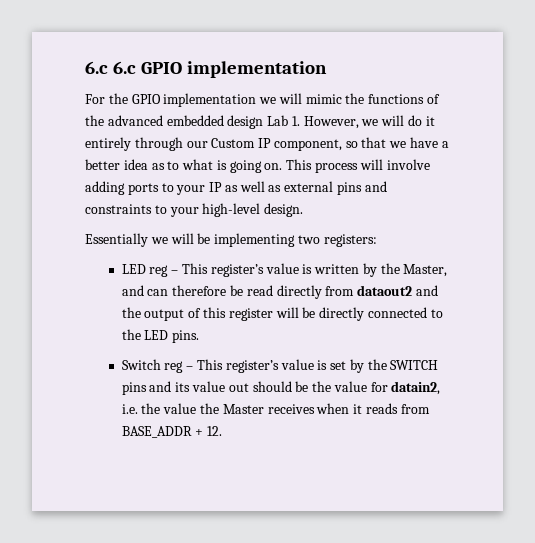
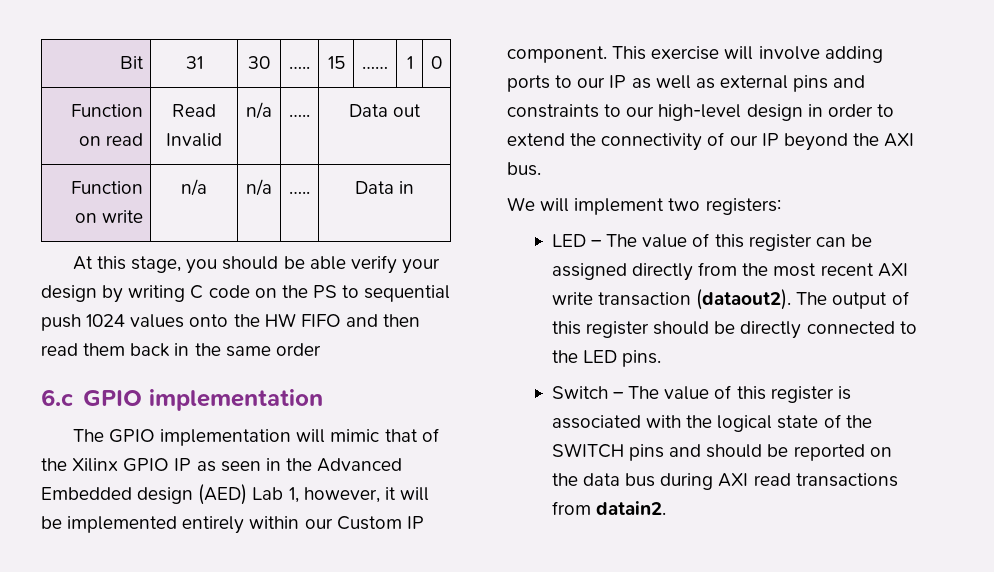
[85,61,108,74] 6.c -> [119,56,144,69] [185,56,203,69] [248,56,270,69] [289,66,310,69] [327,56,345,69] [362,66,388,69] [406,56,413,69] [431,56,442,69] [70,104,143,117] [78,133,143,146] [172,104,216,117] [166,133,222,147] [246,102,272,119] [289,114,310,117] [348,104,422,117] [70,181,143,194] [74,210,143,223] [181,179,207,196] [246,179,272,196] [289,191,310,194] [354,181,415,194] [72,255,440,274] [41,285,451,303] [41,313,421,331] [41,343,321,357] Bit | 31 | 30 | ….. | 15 | …… | 1 | 0 // Function on read | Read Invalid | n/a | ….. | Data out // Function on write | n/a | n/a | ….. | Data in // At this stage, you should be able verify your design by writing C code on the PS to sequential push 1024 values onto the HW FIFO and then read them back in the same order //
[85,93,277,107] For the GPIO implementation we -> [72,429,292,446] The GPIO implementation
[345,93,441,104] [85,115,435,129] [85,137,449,151] [85,159,359,173] the functions of the advanced embedded design Lab 1. However, we will do it entirely through our Custom IP component, so that we have a better idea as to what is going on. This process -> [384,428,439,442] [41,458,403,472] [41,484,429,505] [41,516,424,534] [507,46,720,63] that of the Xilinx GPIO IP as seen in the Advanced Embedded design (AED) Lab 1, however, it will be implemented entirely within our Custom IP component. This exercise
[176,185,206,195] your -> [577,77,606,88] our
[169,203,304,217] [85,233,377,247] [121,263,448,277] [121,285,438,299] [121,307,141,318] your high-level design. // Essentially we will be implementing two registers: // LED reg – This register’s value is written by the Master, and can therefore be read directly from dataout2 and the -> [626,104,894,121] [507,132,915,151] [507,162,541,176] [507,197,781,215] [551,233,872,251] [551,262,908,281] [551,289,828,310] our high-level design in order to extend the connectivity of our IP beyond the AXI bus. // We will implement two registers: // LED – The value of this register can be assigned directly from the most recent AXI write transaction (dataout2). The
[275,307,299,318] will -> [653,321,710,335] should
[164,359,439,373] [121,381,441,395] [121,403,430,414] [121,426,223,438] reg – This register’s value is set by the SWITCH pins and its value out should be the value for datain2, i.e. the value the Master receives when it reads from BASE_ADDR + 12. -> [612,385,851,403] [551,414,872,432] [551,443,892,461] [551,473,898,490] [551,501,666,515] – The value of this register is associated with the logical state of the SWITCH pins and should be reported on the data bus during AXI read transactions from datain2.

